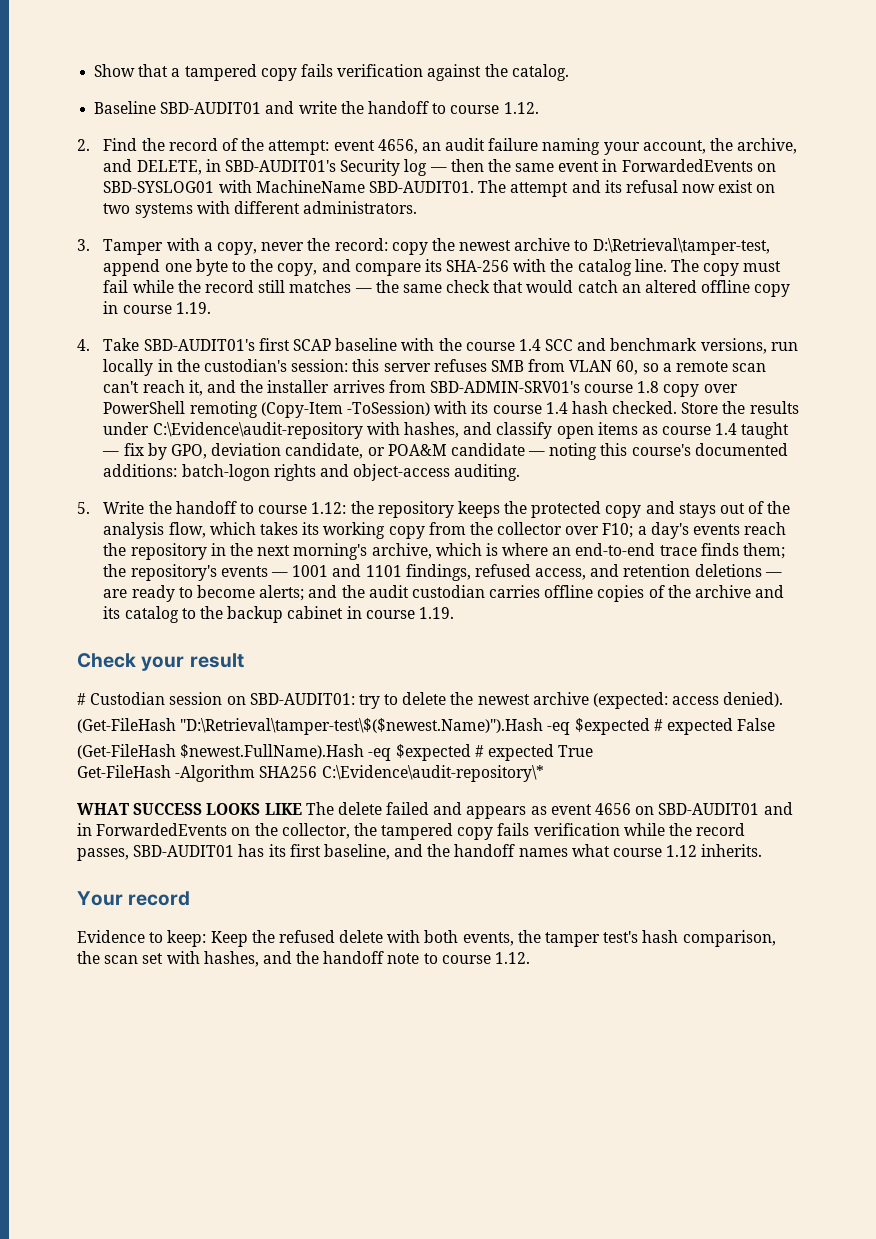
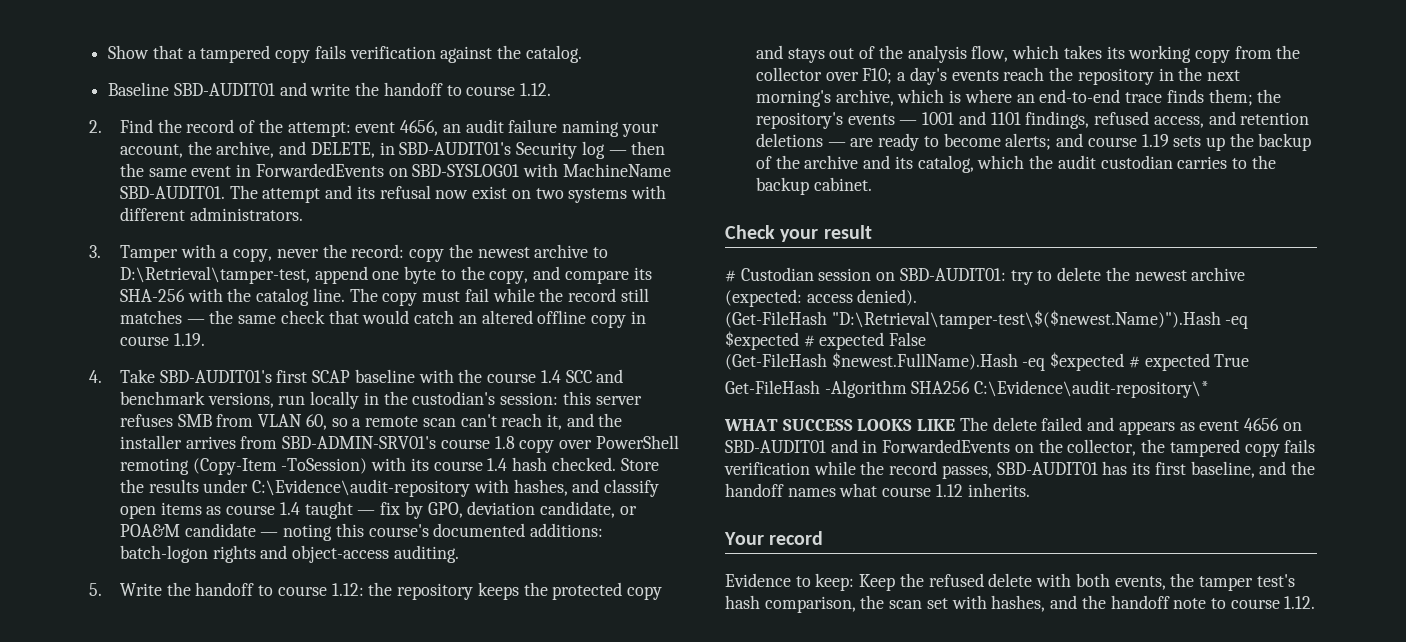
[341,585,645,602] the audit custodian carries offline copies -> [1087,133,1312,151] course 1.19 sets up the backup
[124,606,454,623] catalog to the backup cabinet in course 1.19. -> [917,155,1276,173] [756,177,872,195] catalog, which the audit custodian carries to the backup cabinet.

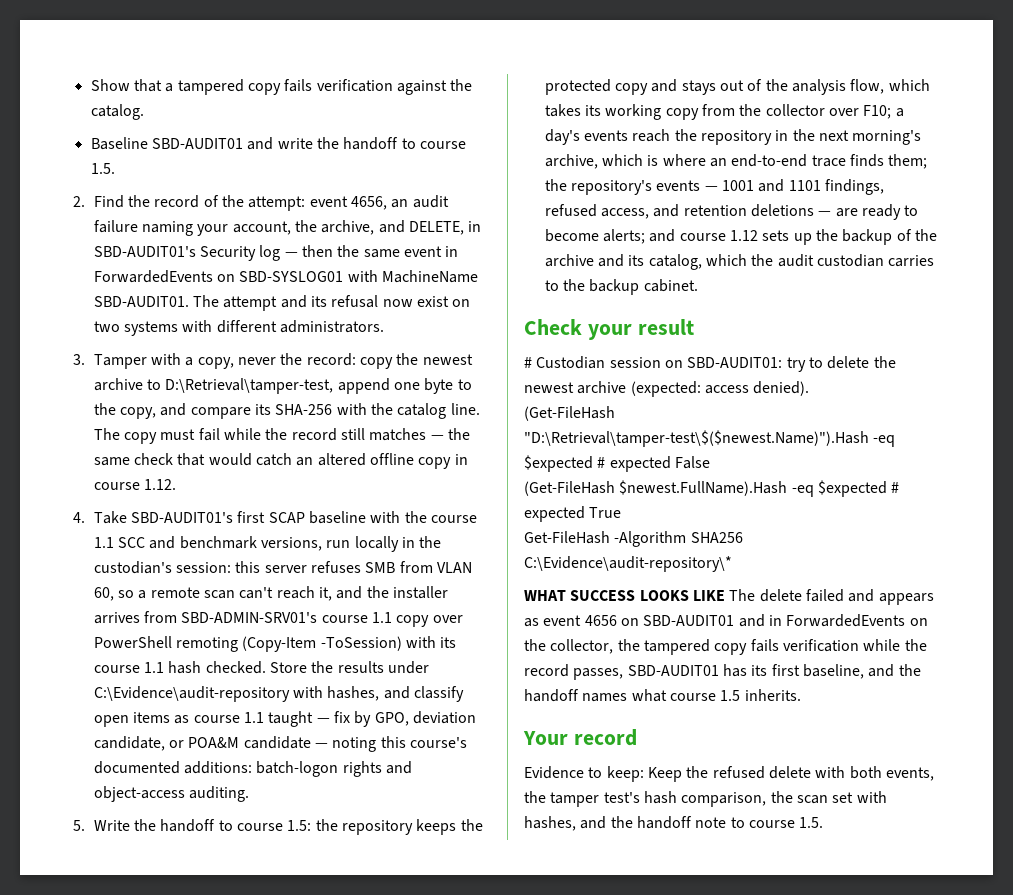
[520,83,552,96] 1.12. -> [90,163,115,174] 1.5.
[173,333,205,346] 1.19. -> [144,479,177,490] 1.12.
[540,370,561,383] 1.4 -> [93,537,114,548] 1.1
[494,436,515,449] 1.8 -> [372,612,393,623] 1.1
[487,458,508,471] 1.4 -> [144,662,165,673] 1.1
[279,502,300,515] 1.4 -> [244,712,265,723] 1.1
[331,583,364,596] 1.12: -> [287,820,312,831] 1.5:
[1141,134,1169,147] 1.19 -> [730,230,759,241] 1.12
[935,484,963,497] 1.12 -> [720,690,741,701] 1.5
[1284,596,1316,609] 1.12. -> [799,817,824,828] 1.5.

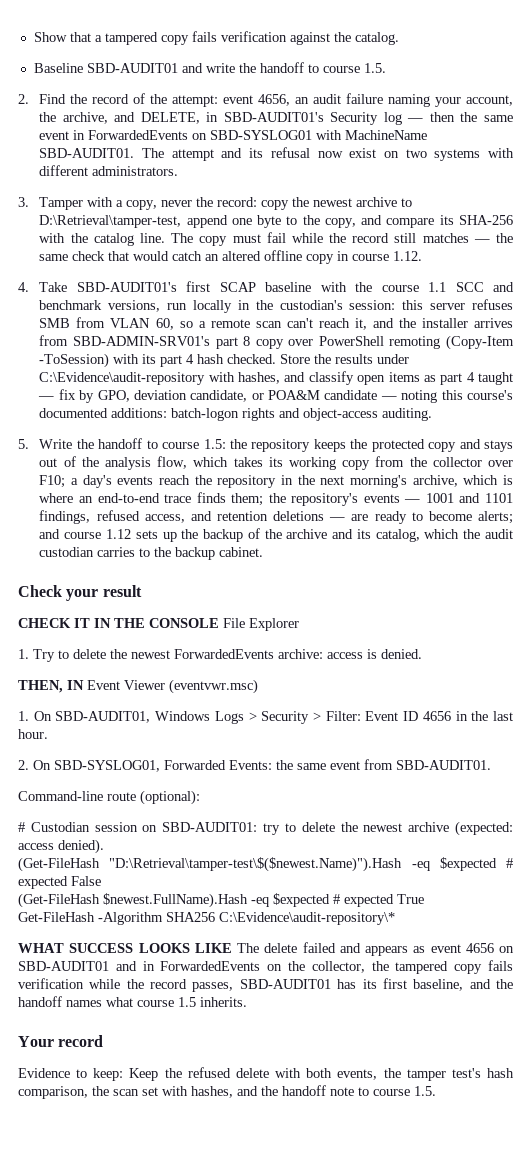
[321,612,393,623] course 1.1 -> [215,336,251,349] part 8
[93,662,165,673] course 1.1 -> [160,354,195,367] part 4
[193,712,265,723] course 1.1 -> [440,372,475,385] part 4
(694, 327) none -> [18,618,299,631] [18,649,422,662] [18,679,258,694] [18,711,514,724] [18,729,48,739] [18,759,491,772] [18,790,200,805] // CHECK IT IN THE CONSOLE File Explorer // 1. Try to delete the newest ForwardedEvents archive: access is denied. // THEN, IN Event Viewer (eventvwr.msc) // 1. On SBD-AUDIT01, Windows Logs > Security > Filter: Event ID 4656 in the last hour. // 2. On SBD-SYSLOG01, Forwarded Events: the same event from SBD-AUDIT01. // Command-line route (optional):

